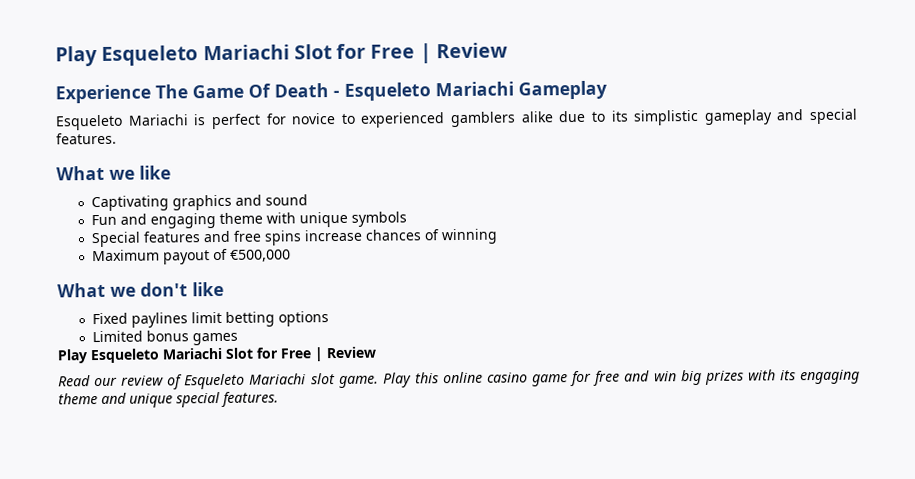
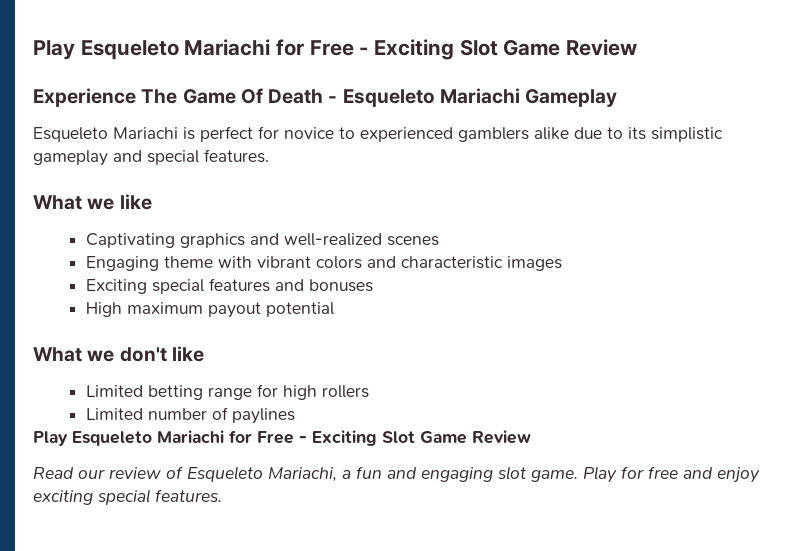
[55,43,432,67] Play Esqueleto Mariachi Slot for Free | -> [33,39,561,60] Play Esqueleto Mariachi for Free - Exciting Slot Game
[264,194,308,206] [90,211,407,229] [90,228,498,248] [91,248,291,265] [57,281,224,298] [91,311,329,328] [91,330,238,346] [57,347,324,364] sound // Fun and engaging theme with unique symbols // Special features and free spins increase chances of winning // Maximum payout of €500,000 // What we don't like // Fixed paylines limit betting options // Limited bonus games // Play Esqueleto Mariachi Slot for Free | -> [283,233,439,246] [85,256,562,271] [85,278,373,294] [85,302,334,318] [33,346,204,362] [85,384,369,400] [85,407,295,424] [33,430,467,446] well-realized scenes // Engaging theme with vibrant colors and characteristic images // Exciting special features and bonuses // High maximum payout potential // What we don't like // Limited betting range for high rollers // Limited number of paylines // Play Esqueleto Mariachi for Free - Exciting Slot Game
[249,369,860,389] [58,392,173,408] Mariachi slot game. Play this online casino game for free and win big prizes with its engaging theme and unique -> [268,466,760,483] [33,490,93,505] Mariachi, a fun and engaging slot game. Play for free and enjoy exciting

